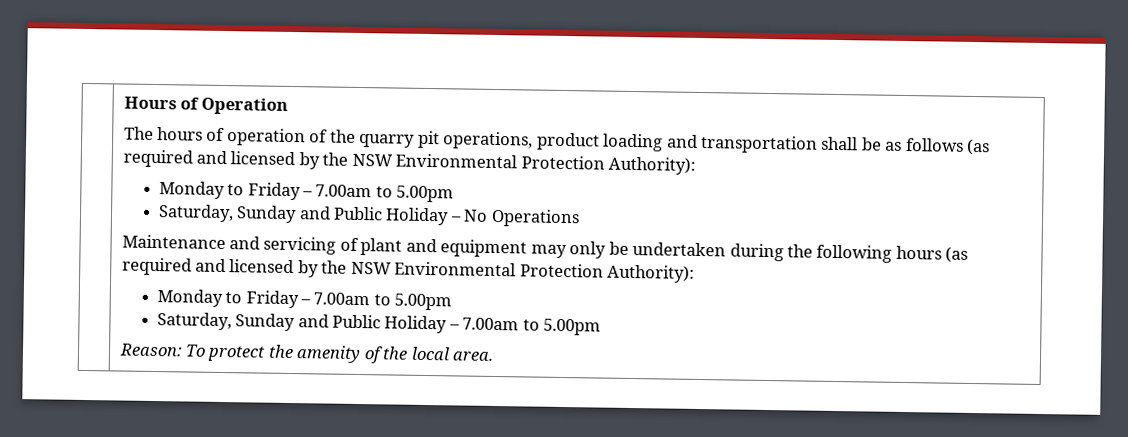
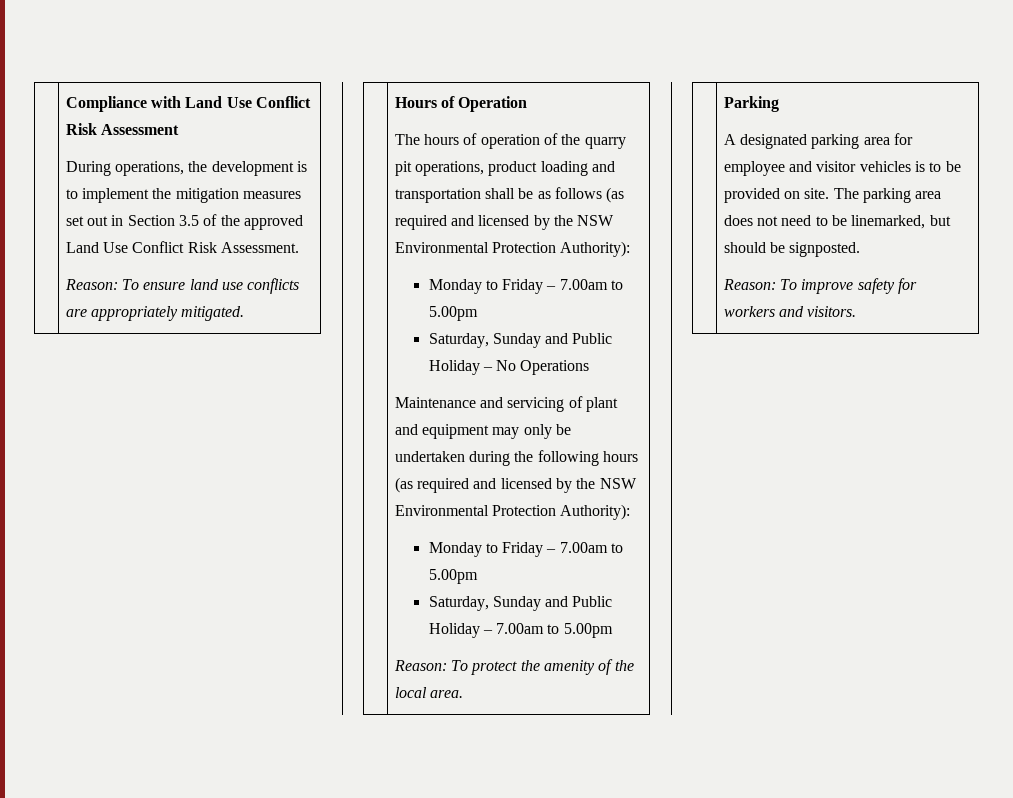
(123, 103) none -> [65,96,312,112] [65,123,180,135] [65,161,308,176] [65,188,302,203] [65,214,303,230] [65,241,300,253] [64,278,300,294] [65,306,245,321] | Compliance with Land Use Conflict Risk Assessment // During operations, the development is to implement the mitigation measures set out in Section 3.5 of the approved Land Use Conflict Risk Assessment. // Reason: To ensure land use conflicts are appropriately mitigated. //
(495, 356) none -> [723,96,779,112] [723,133,914,149] [723,161,961,176] [723,188,942,203] [723,215,951,229] [723,242,861,257] [722,278,918,294] [723,306,857,317] // | Parking // A designated parking area for employee and visitor vehicles is to be provided on site. The parking area does not need to be linemarked, but should be signposted. // Reason: To improve safety for workers and visitors.

